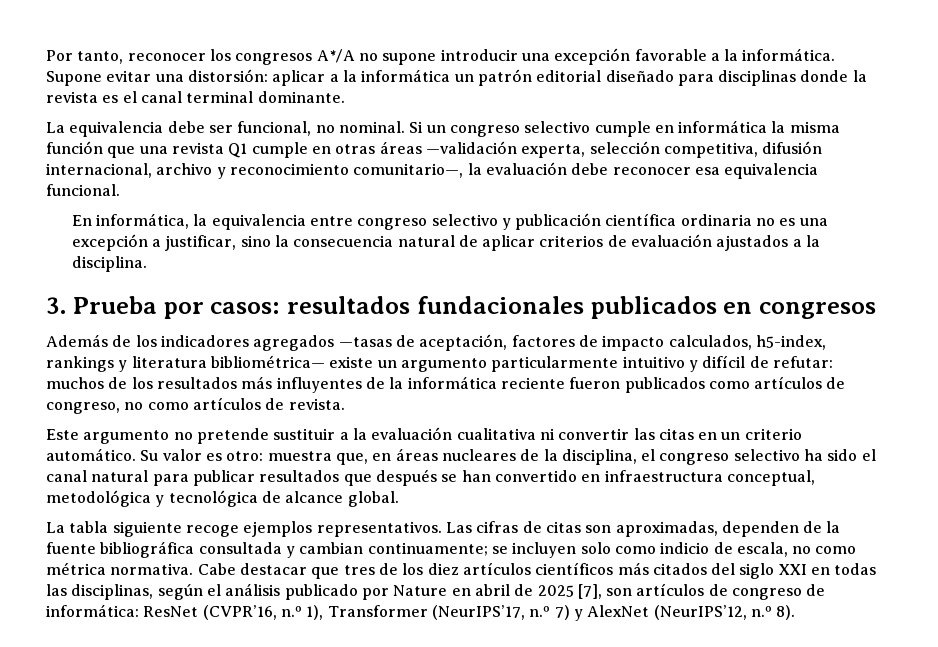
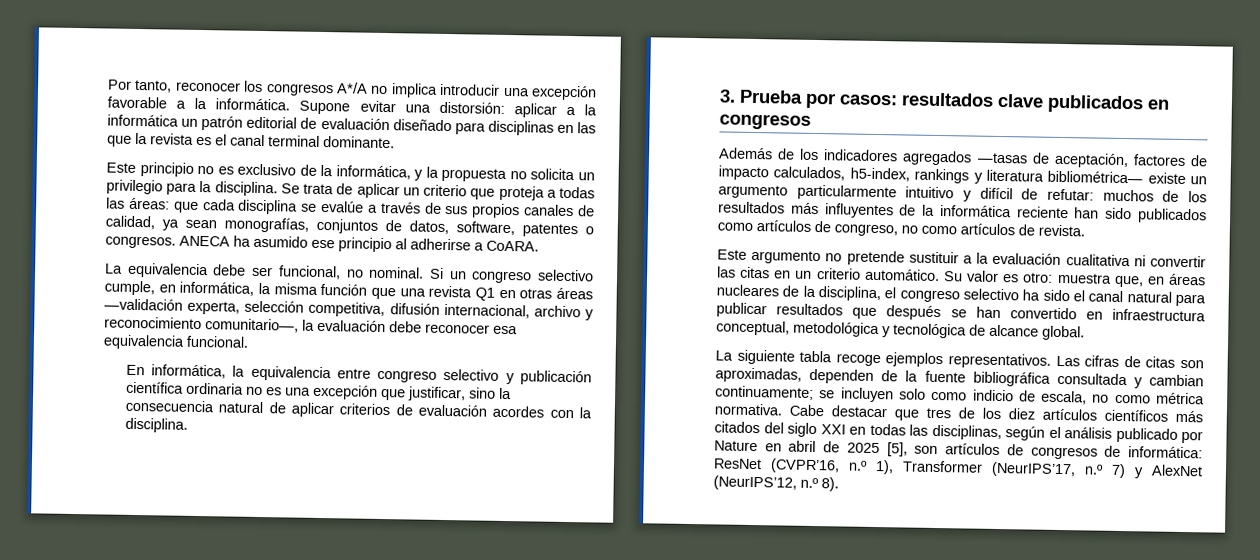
[382,53,437,65] supone -> [390,83,438,98] implica
(602, 76) none -> [300,117,390,131] de evaluación
[800,70,849,82] donde -> [556,122,597,134] [107,135,132,147] en las que
(345, 97) none -> [106,162,596,183] [106,179,595,201] [106,197,596,219] [105,215,594,238] [105,235,539,253] // Este principio no es exclusivo de la informática, y la propuesta no solicita un privilegio para la disciplina. Se trata de aplicar un criterio que proteja a todas las áreas: que cada disciplina se evalúe a través de sus propios canales de calidad, ya sean monografías, conjuntos de datos, software, patentes o congresos. ANECA ha asumido ese principio al adherirse a CoARA.
[594,120,768,137] cumple en informática -> [104,280,255,296] cumple, en informática,
[251,142,308,158] cumple -> (495, 294) none
[151,239,161,247] a -> [380,388,406,401] que
[716,235,802,251] ajustados a -> [492,405,574,419] acordes con
[416,296,584,314] fundacionales -> [997,93,1044,108] clave
[569,377,621,389] fueron -> [1074,207,1133,220] han sido
[69,521,182,537] tabla siguiente -> [736,349,833,365] siguiente tabla
[577,584,602,599] [7], -> [886,442,908,457] [5],
[732,588,803,600] congreso -> [1030,446,1098,460] congresos

